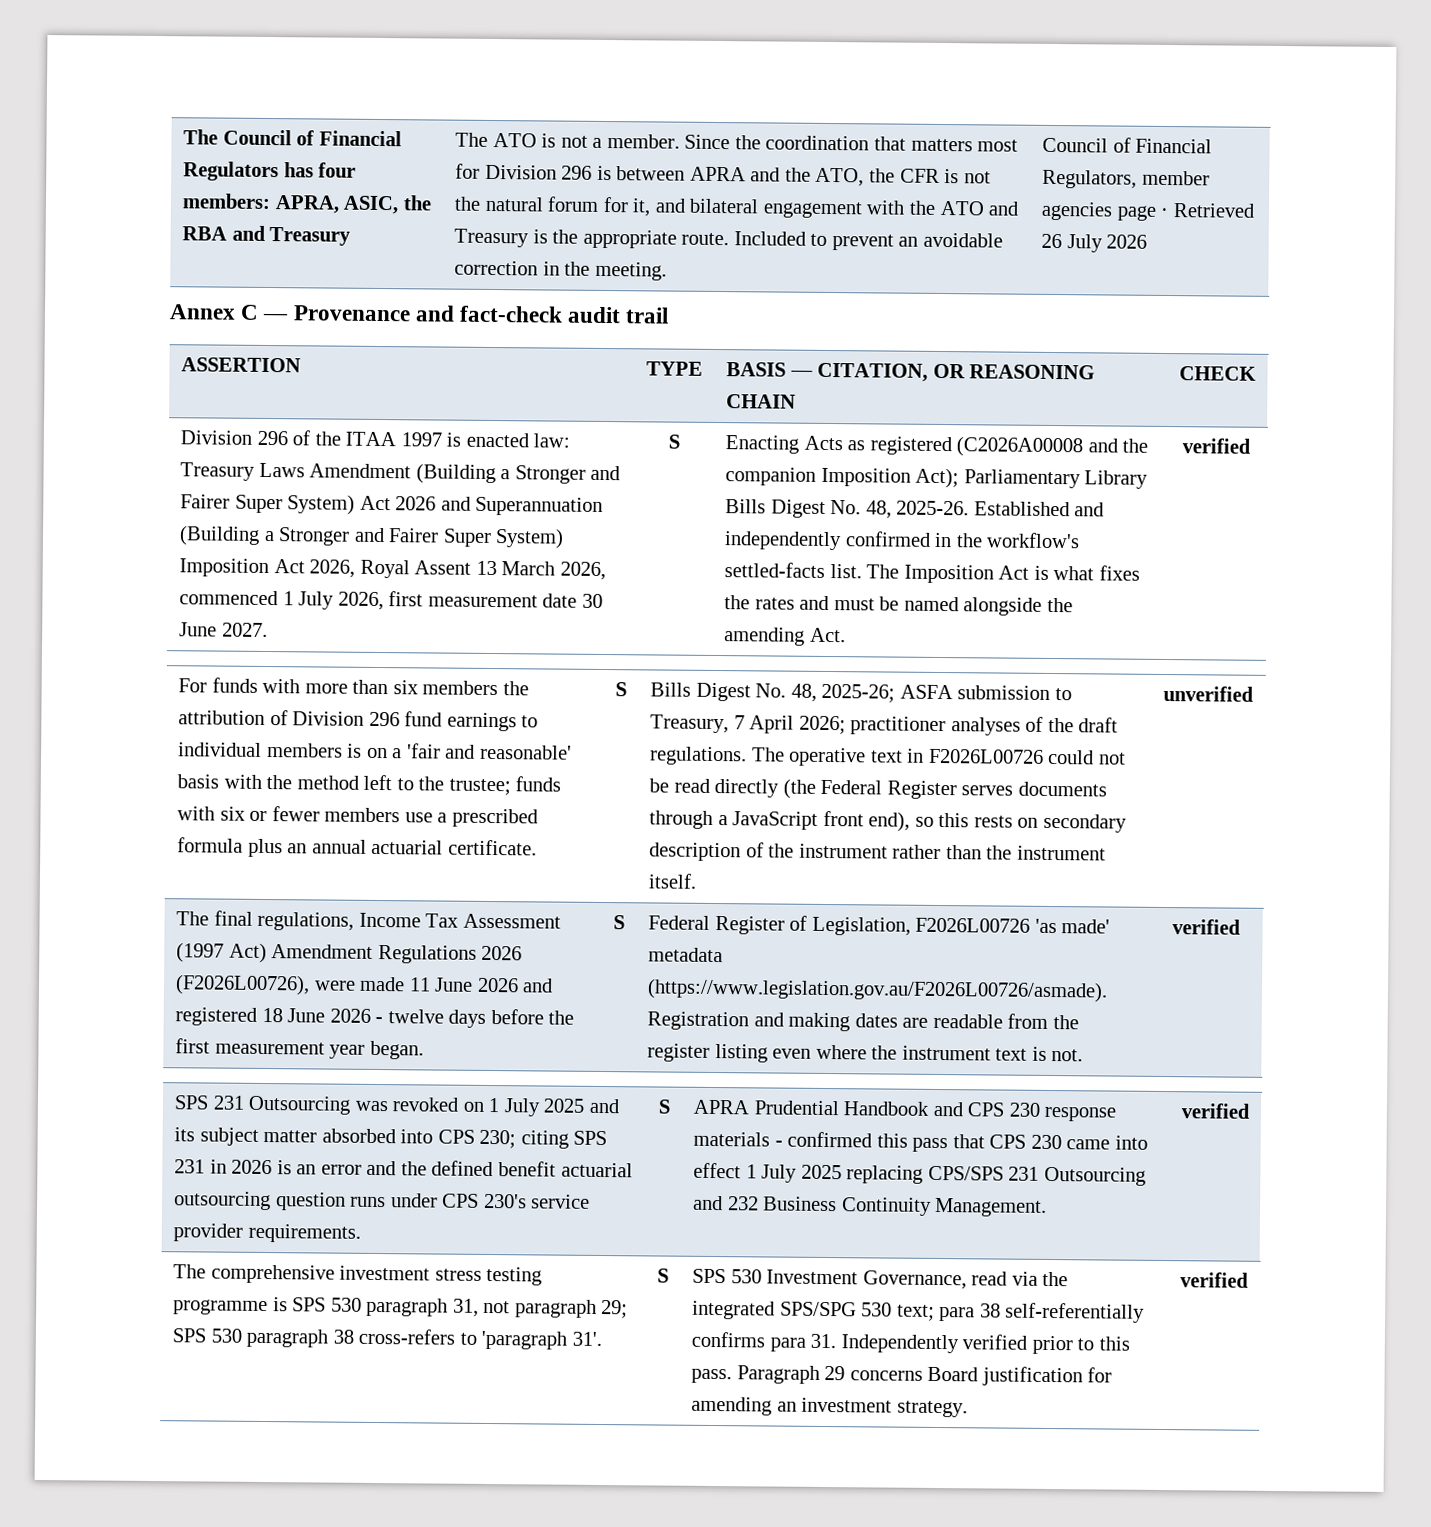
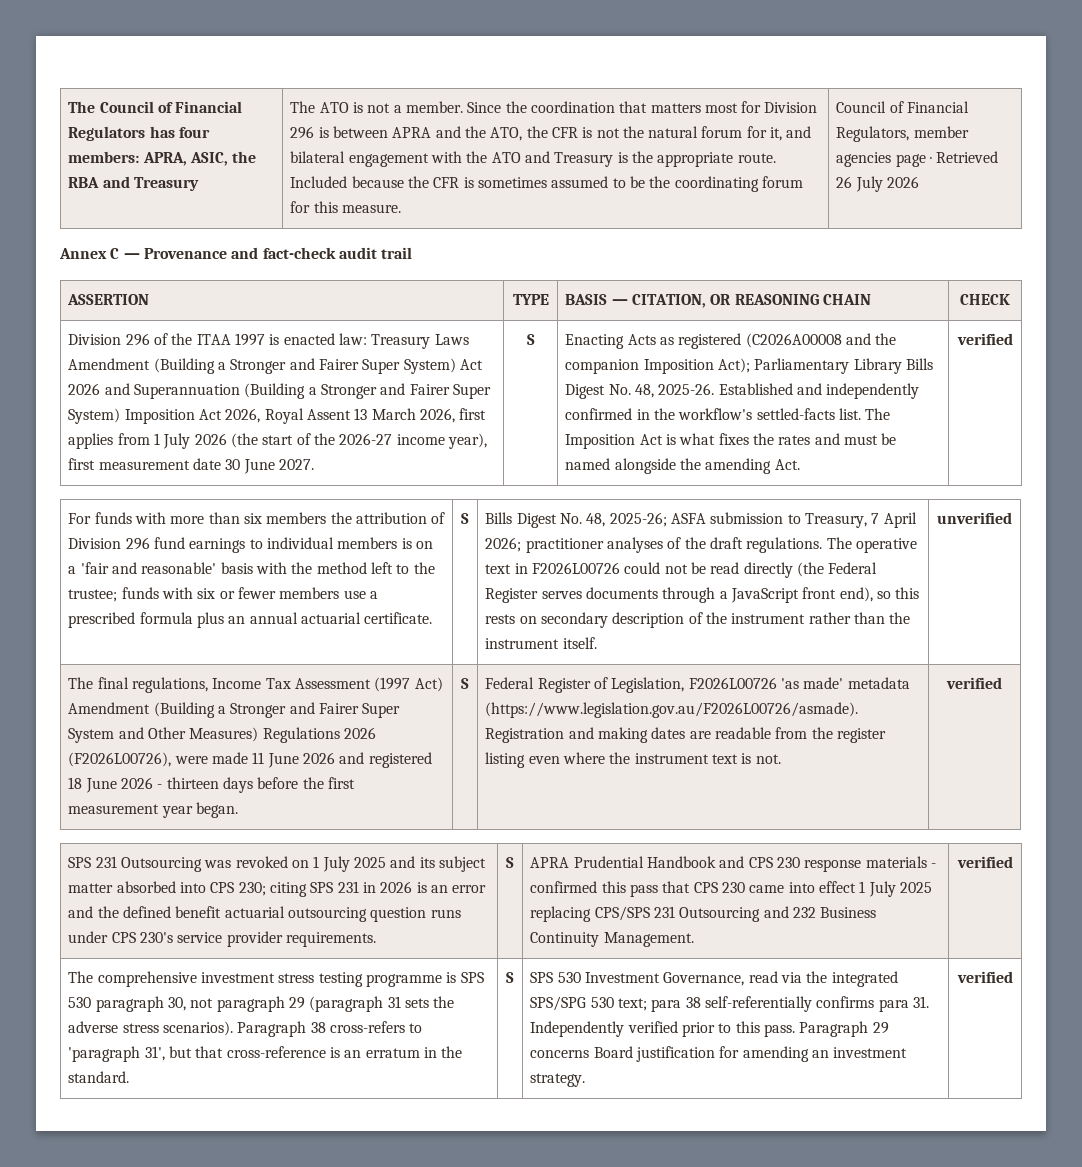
[810,232,1004,251] [454,260,667,281] to prevent an avoidable correction in the meeting. -> [351,176,803,192] [290,201,401,213] because the CFR is sometimes assumed to be the coordinating forum for this measure.
[179,590,384,611] commenced 1 July 2026, -> [459,408,487,420] [68,433,487,449] first applies from 1 July 2026 (the start of the 2026-27 income year),
(374, 951) none -> [153,702,401,718] [68,727,259,743] (Building a Stronger and Fairer Super System and Other Measures)
[387,1009,444,1024] twelve -> [166,777,219,789] thirteen
[452,1298,479,1317] 31, -> [167,997,186,1011] 30,
[601,1300,629,1319] [172,1328,602,1350] 29; SPS 530 paragraph 38 cross-refers to 'paragraph 31'. -> [288,996,455,1012] [68,1021,423,1037] [68,1046,463,1062] [68,1071,130,1083] 29 (paragraph 31 sets the adverse stress scenarios). Paragraph 38 cross-refers to 'paragraph 31', but that cross-reference is an erratum in the standard.

